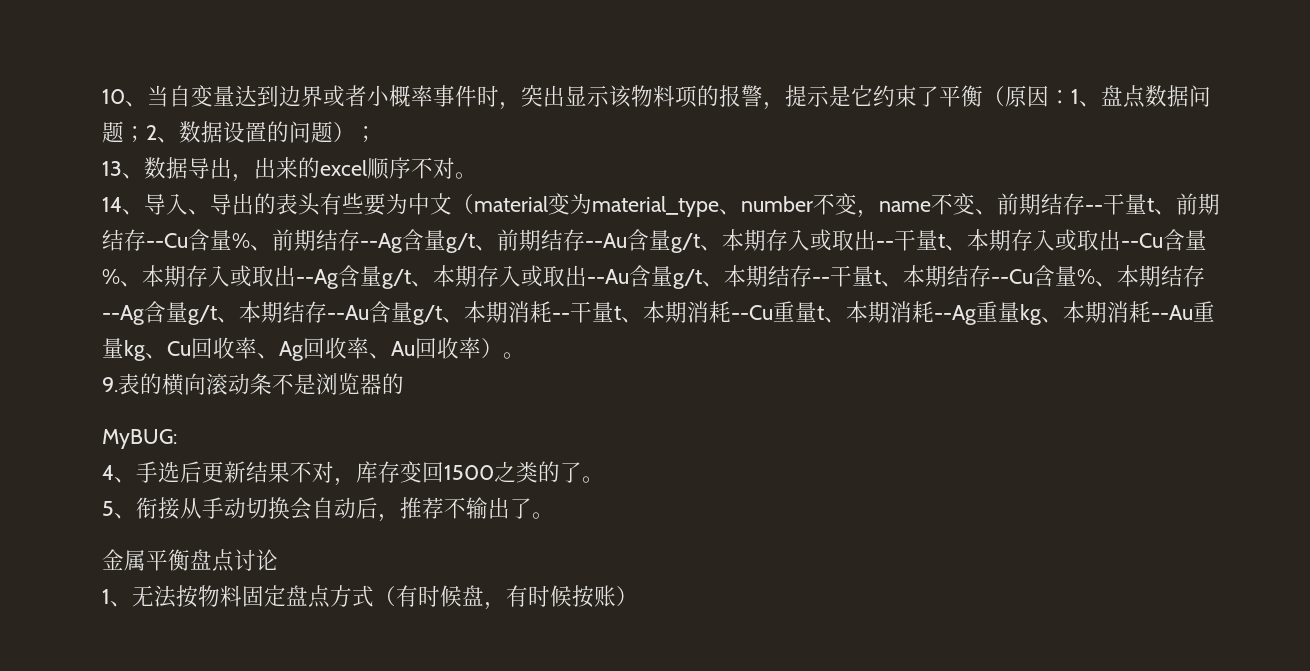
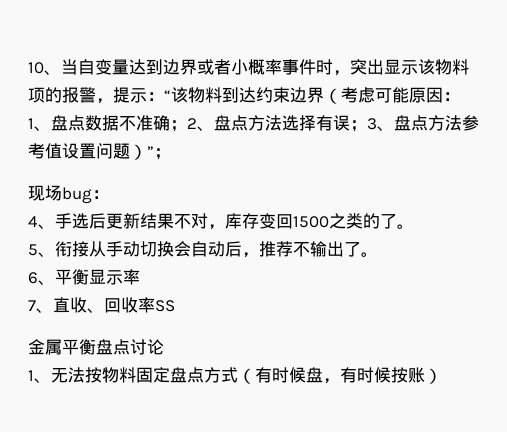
[829,85,1005,107] 是它约束了平衡（ -> [147,87,409,104] ：“该物料到达约束边界（考虑可能
[1189,85,1211,107] [102,121,124,143] 问题 -> [119,115,170,131] 不准确
[179,121,377,143] [102,157,477,182] [102,193,1220,218] [102,229,1207,253] [102,265,1205,289] [102,301,1215,325] [102,337,525,361] [102,373,404,396] [102,429,177,449] 数据设置的问题）； // 13、数据导出，出来的excel顺序不对。 // 14、导入、导出的表头有些要为中文（material变为material_type、number不变，name不变、前期结存--干量t、前期结存--Cu含量%、前期结存--Ag含量g/t、前期结存--Au含量g/t、本期存入或取出--干量t、本期存入或取出--Cu含量%、本期存入或取出--Ag含量g/t、本期存入或取出--Au含量g/t、本期结存--干量t、本期结存--Cu含量%、本期结存--Ag含量g/t、本期结存--Au含量g/t、本期消耗--干量t、本期消耗--Cu重量t、本期消耗--Ag重量kg、本期消耗--Au重量kg、Cu回收率、Ag回收率、Au回收率）。 // 9.表的横向滚动条不是浏览器的 // MyBUG: -> [214,115,479,132] [28,143,171,160] [28,185,109,204] 盘点方法选择有误；3、盘点方法参考值设置问题）”； // 现场bug：
(554, 515) none -> [28,269,140,285] [28,297,175,313] // 6、平衡显示率 // 7、直收、回收率SS

